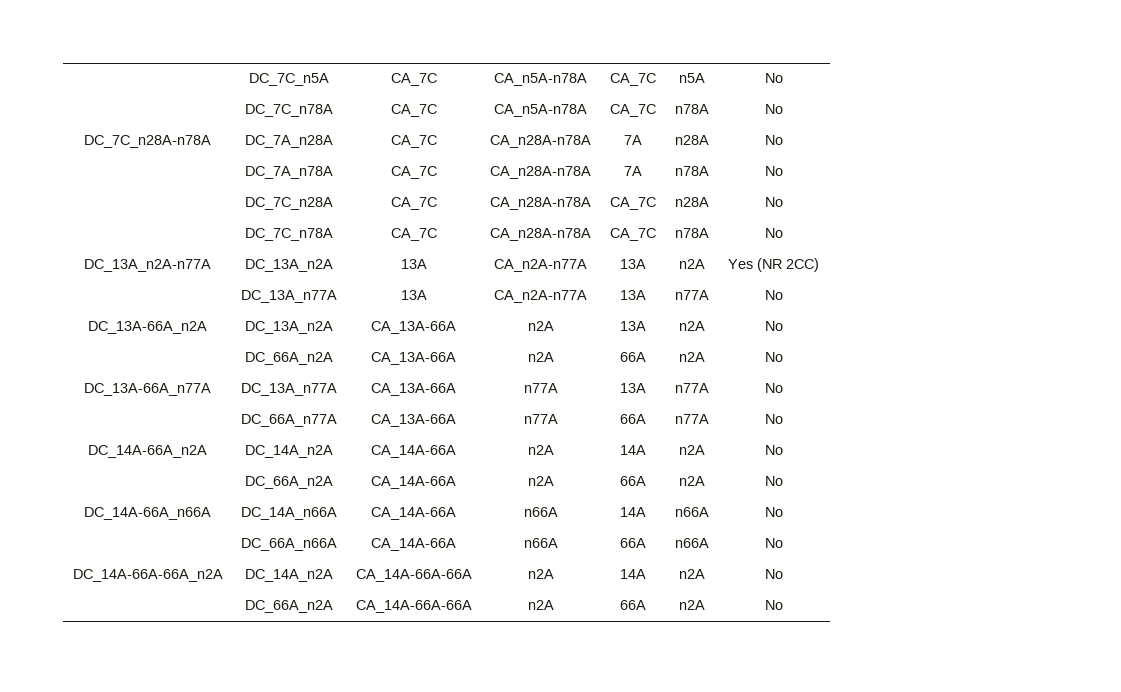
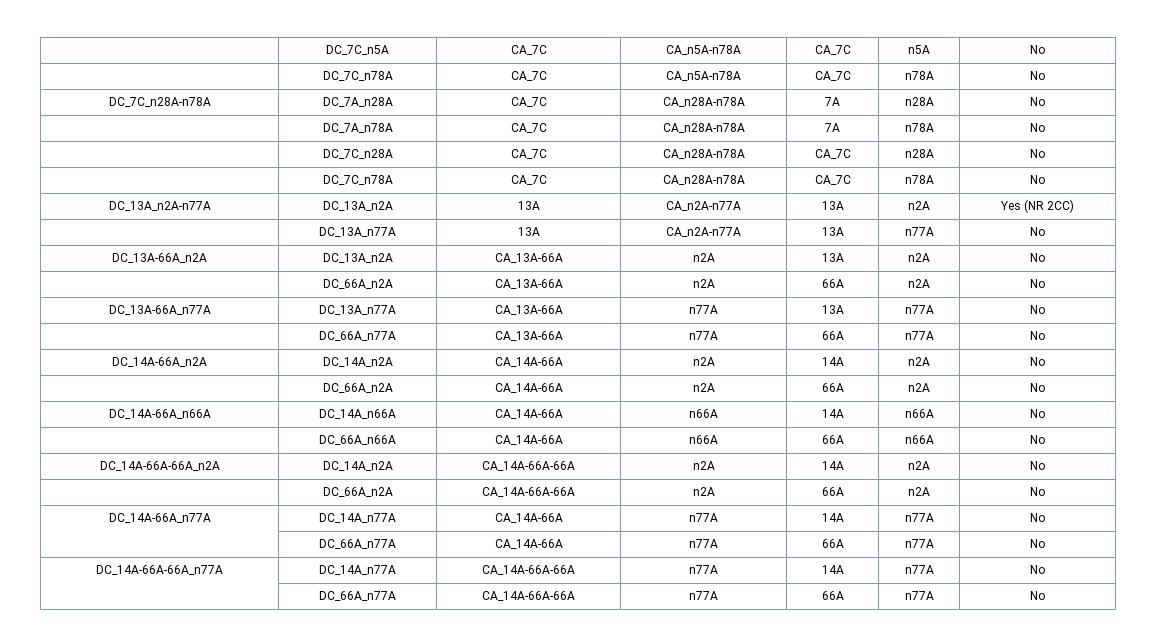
(783, 605) none -> [108,513,211,523] [319,513,396,523] [494,513,563,523] [689,513,718,522] [821,513,844,522] [904,513,934,522] [1030,513,1045,522] [319,539,396,549] [494,539,563,549] [689,539,718,548] [821,539,844,548] [904,539,934,548] [1030,539,1045,548] [96,565,223,575] [319,565,396,575] [482,565,575,575] [689,565,718,574] [821,565,844,574] [904,565,934,574] [1030,565,1045,574] [319,591,396,601] [482,591,575,601] [689,591,718,600] [821,591,844,600] [904,591,934,600] [1030,591,1045,600] // DC_14A-66A_n77A | DC_14A_n77A | CA_14A-66A | n77A | 14A | n77A | No // | DC_66A_n77A | CA_14A-66A | n77A | 66A | n77A | No // DC_14A-66A-66A_n77A | DC_14A_n77A | CA_14A-66A-66A | n77A | 14A | n77A | No // | DC_66A_n77A | CA_14A-66A-66A | n77A | 66A | n77A | No

